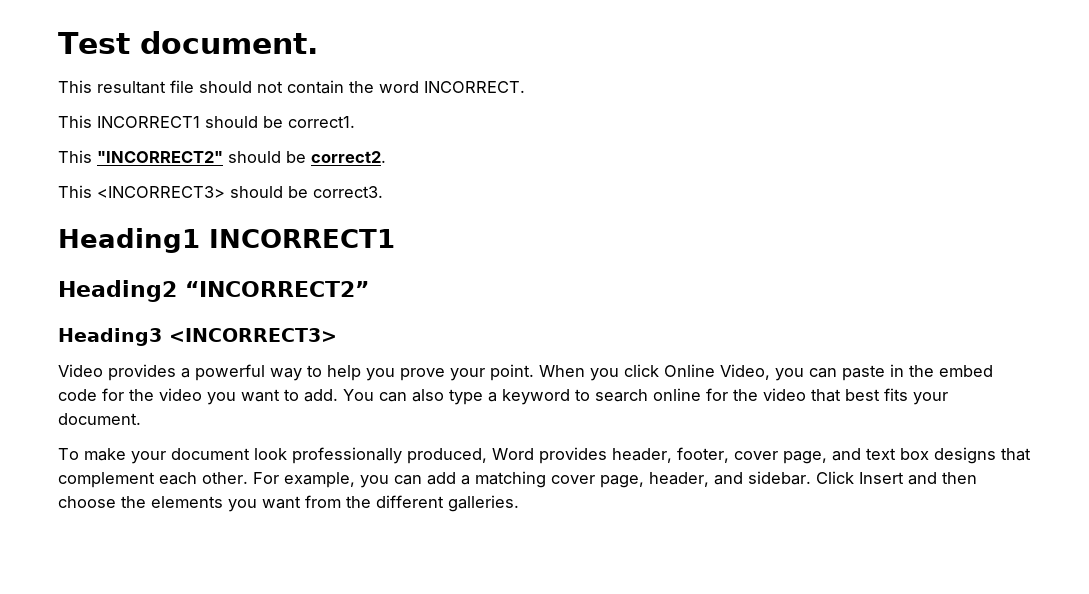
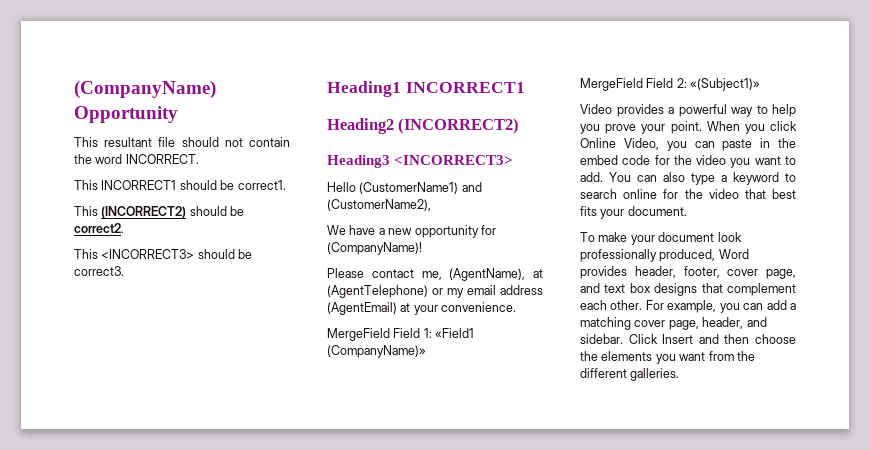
[58,31,318,54] Test document. -> [74,80,216,99] [74,106,178,123] (CompanyName) Opportunity
[97,151,223,163] "INCORRECT2" -> [101,206,187,218] (INCORRECT2)
[185,281,369,297] “INCORRECT2” -> [398,118,520,134] (INCORRECT2)
(337, 335) none -> [327,182,482,194] [327,199,431,211] [327,225,496,238] [327,242,422,255] [327,268,543,281] [327,285,543,298] [327,302,517,315] [327,328,475,341] [327,345,426,358] [580,78,761,91] // Hello (CustomerName1) and (CustomerName2), // We have a new opportunity for (CompanyName)! // Please contact me, (AgentName), at (AgentTelephone) or my email address (AgentEmail) at your convenience. // MergeField Field 1: «Field1 (CompanyName)» // MergeField Field 2: «(Subject1)»

